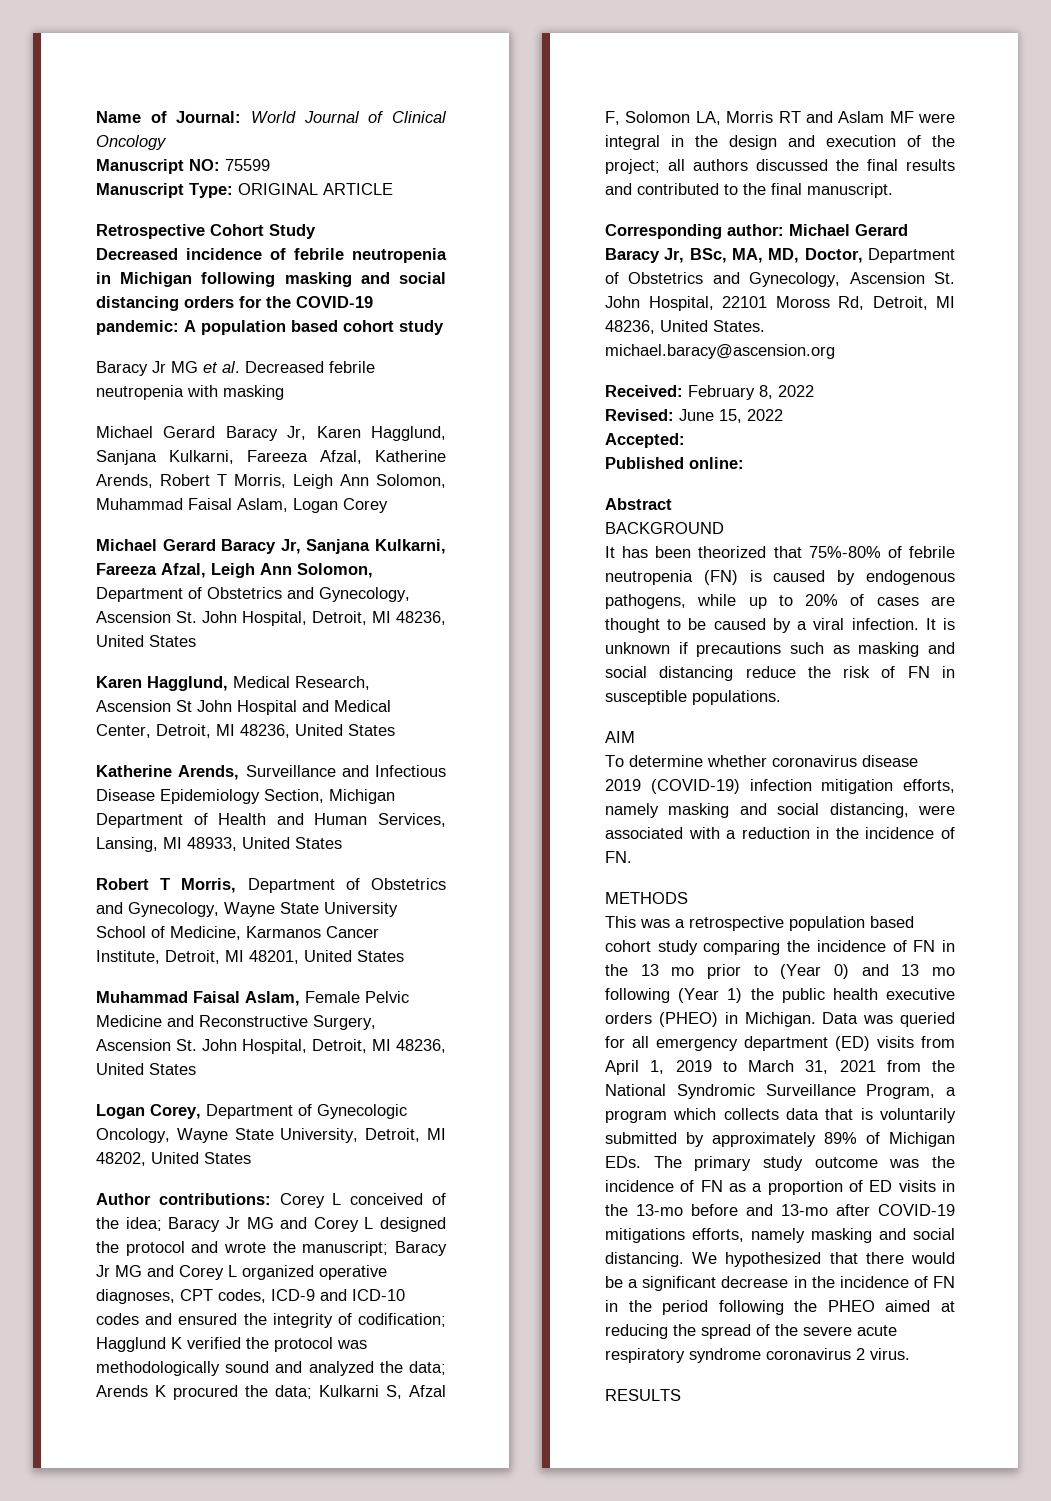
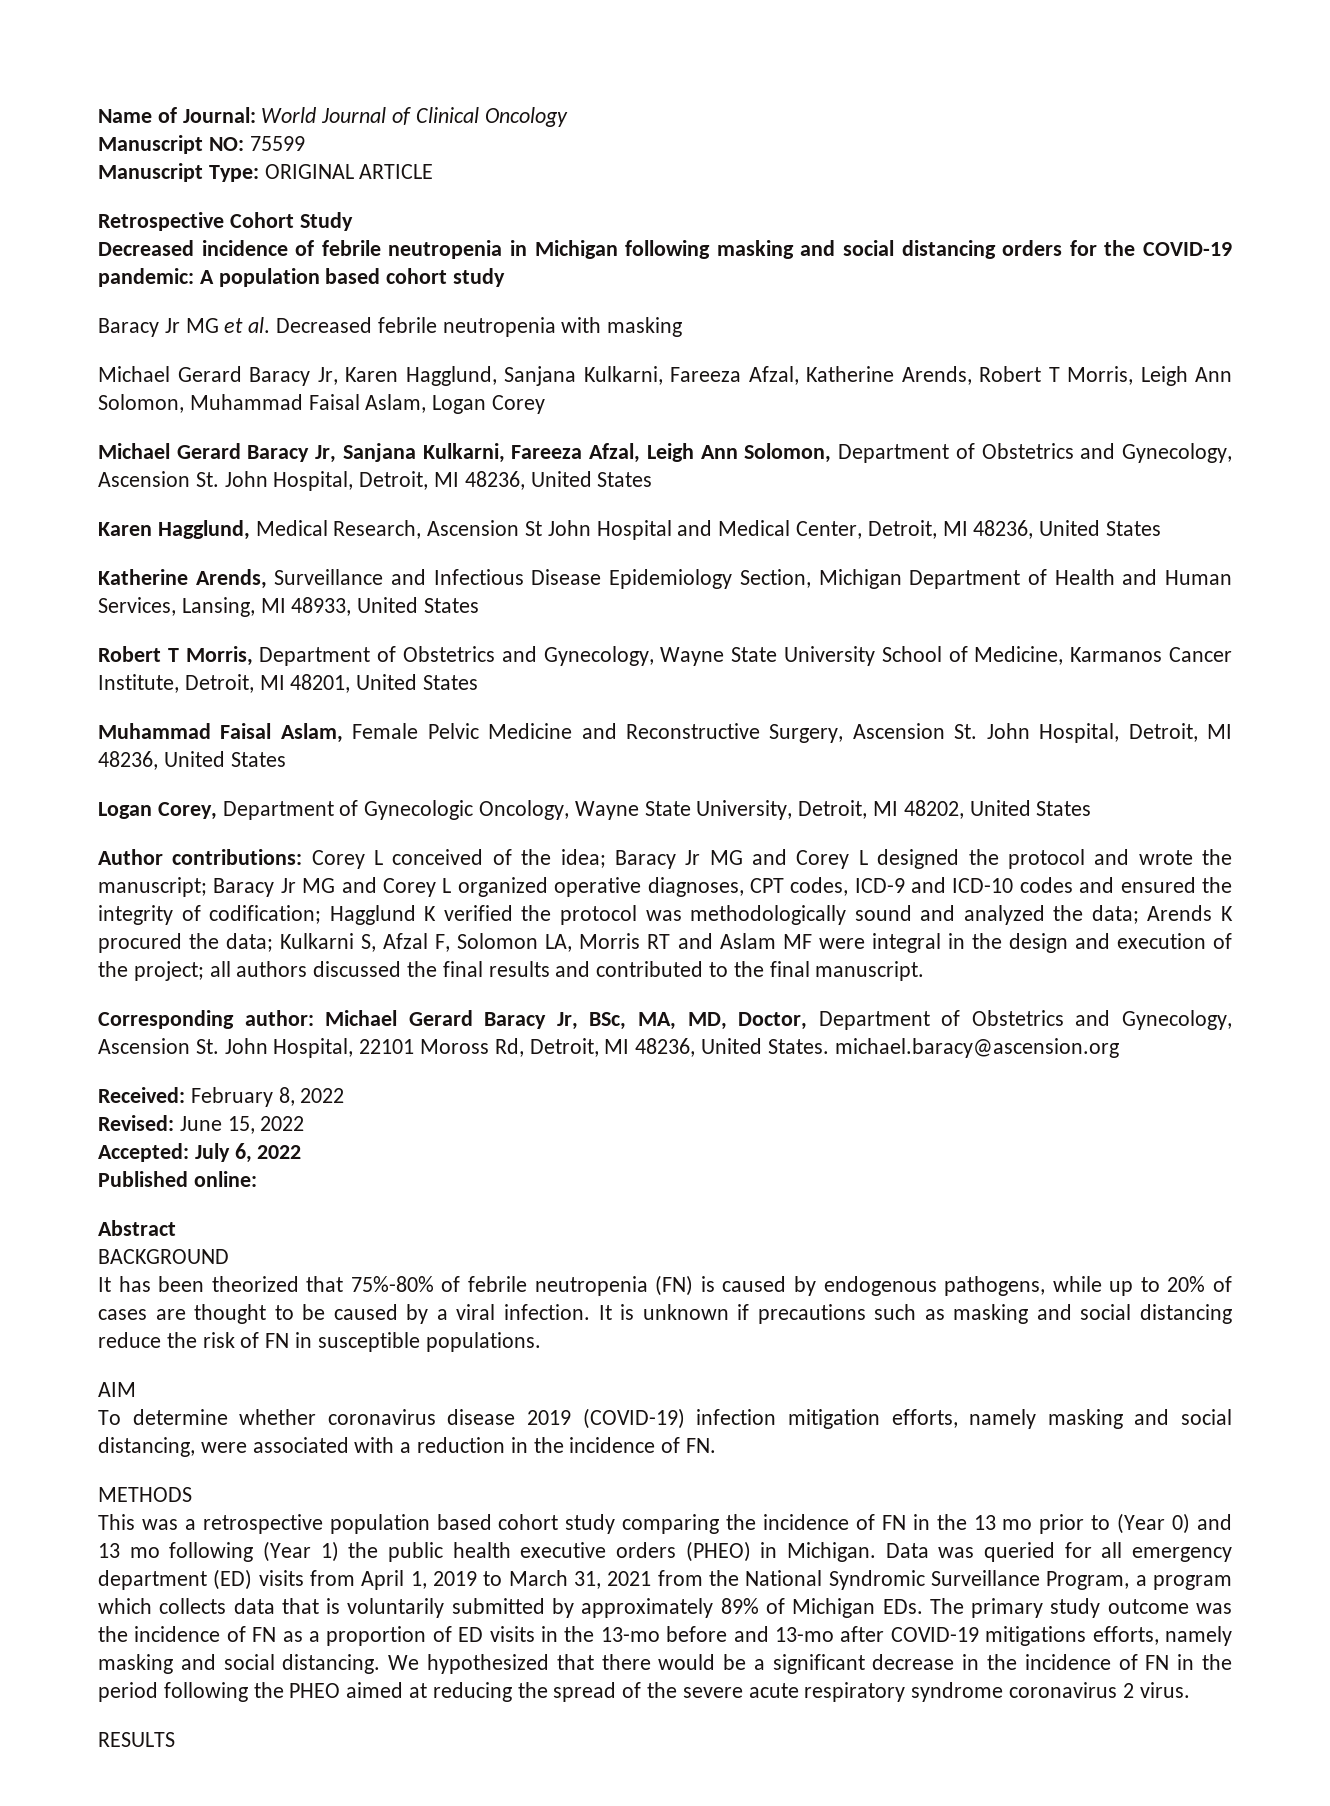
(685, 440) none -> [194,1143,302,1163] July 6, 2022

